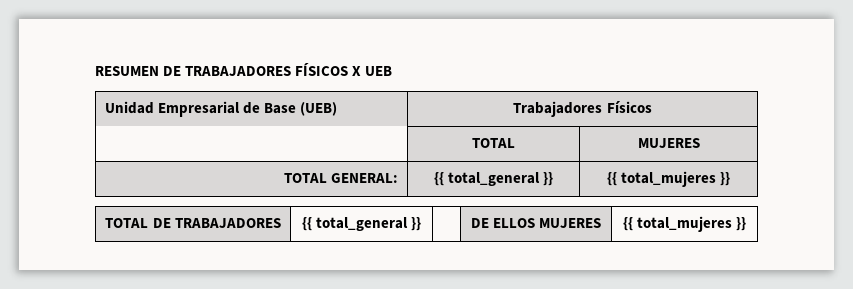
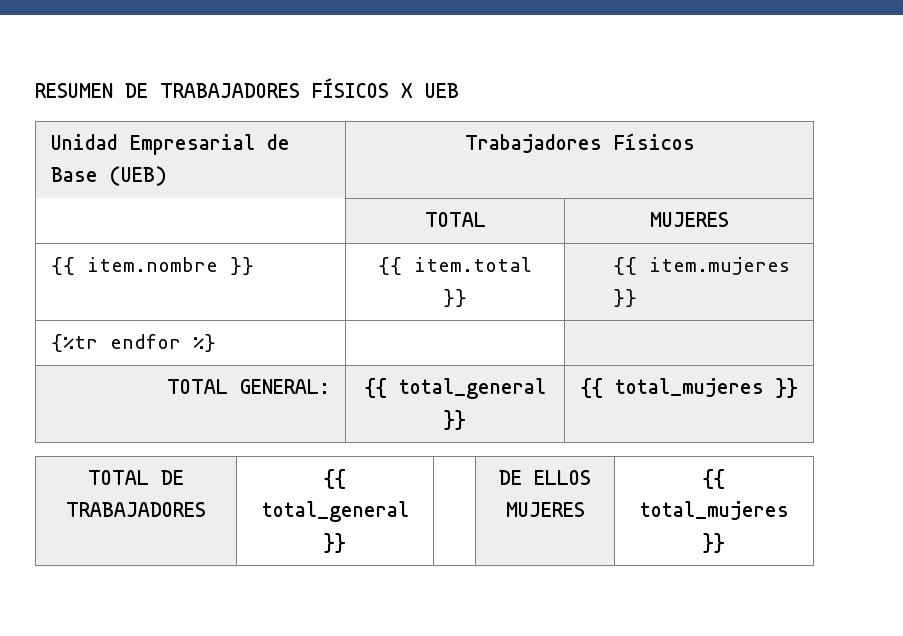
(700, 143) none -> [50,257,254,275] [378,257,532,275] [443,289,467,307] [612,257,790,275] [612,289,637,307] [50,334,216,352] // {{ item.nombre }} | {{ item.total }} | {{ item.mujeres }} // {%tr endfor %} | |

